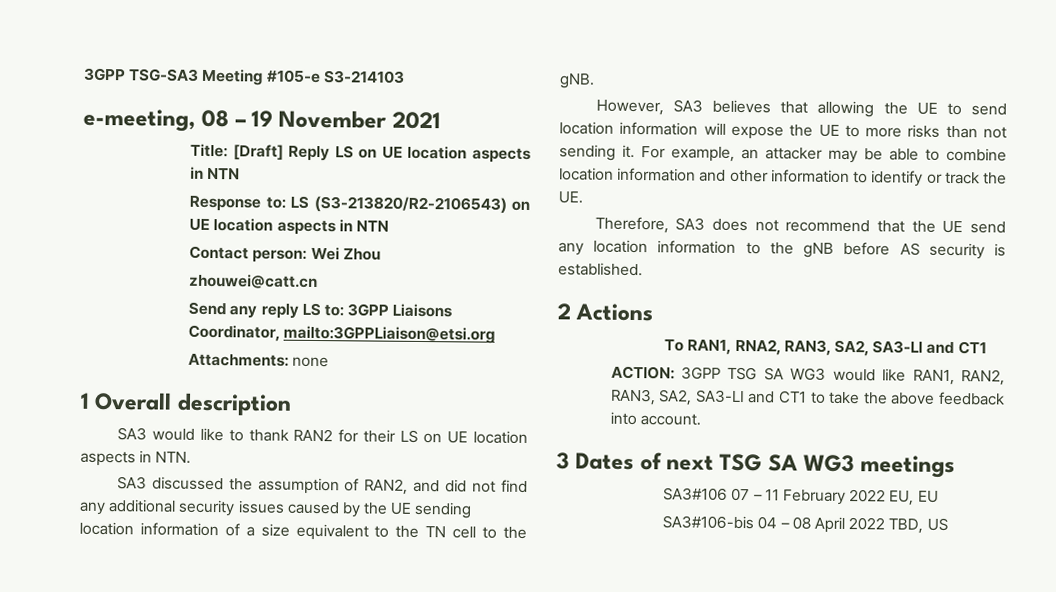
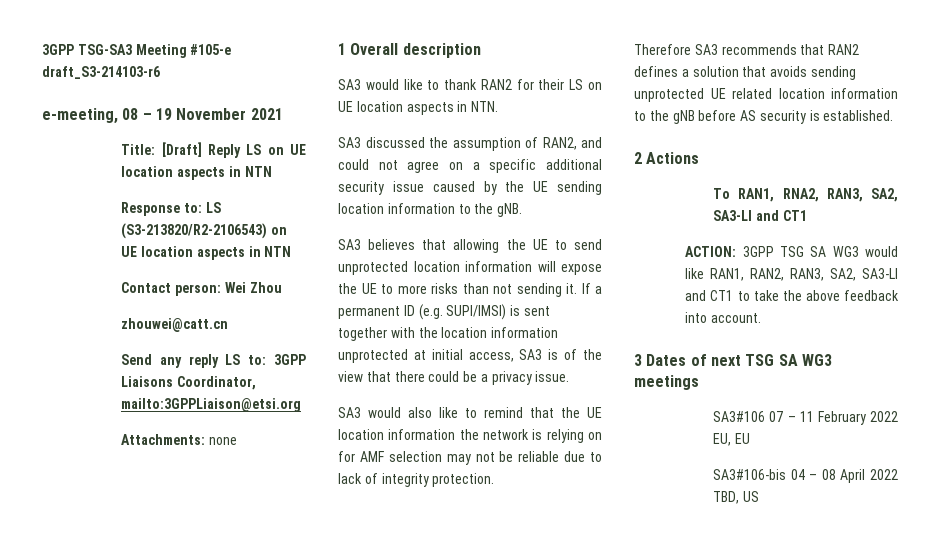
[322,70,405,84] S3-214103 -> [42,66,160,79] draft_S3-214103-r6
[445,479,528,494] [79,501,106,516] did not find any -> [338,159,537,173] could not agree on a specific
[237,500,285,514] issues -> [392,181,424,192] issue
[224,523,477,541] of a size equivalent to the TN cell -> (455, 208) none
[595,99,664,116] However, -> (523, 210) none
(1007, 109) none -> [338,261,408,275] unprotected
[641,146,1007,164] [559,167,1007,187] [558,191,583,204] [594,216,1006,234] [558,242,584,256] For example, an attacker may be able to combine location information and other information to identify or track the UE. // Therefore, SA3 does not recommend that the UE send any -> [581,283,602,294] [338,304,550,320] [338,327,559,341] [338,349,602,363] [338,371,570,385] [338,407,602,418] [338,429,602,443] [338,451,602,465] [338,473,495,487] [634,44,860,55] [634,66,856,80] [634,88,772,102] If a permanent ID (e.g. SUPI/IMSI) is sent together with the location information unprotected at initial access, SA3 is of the view that there could be a privacy issue. // SA3 would also like to remind that the UE location information the network is relying on for AMF selection may not be reliable due to lack of integrity protection. // Therefore SA3 recommends that RAN2 defines a solution that avoids sending unprotected UE related

